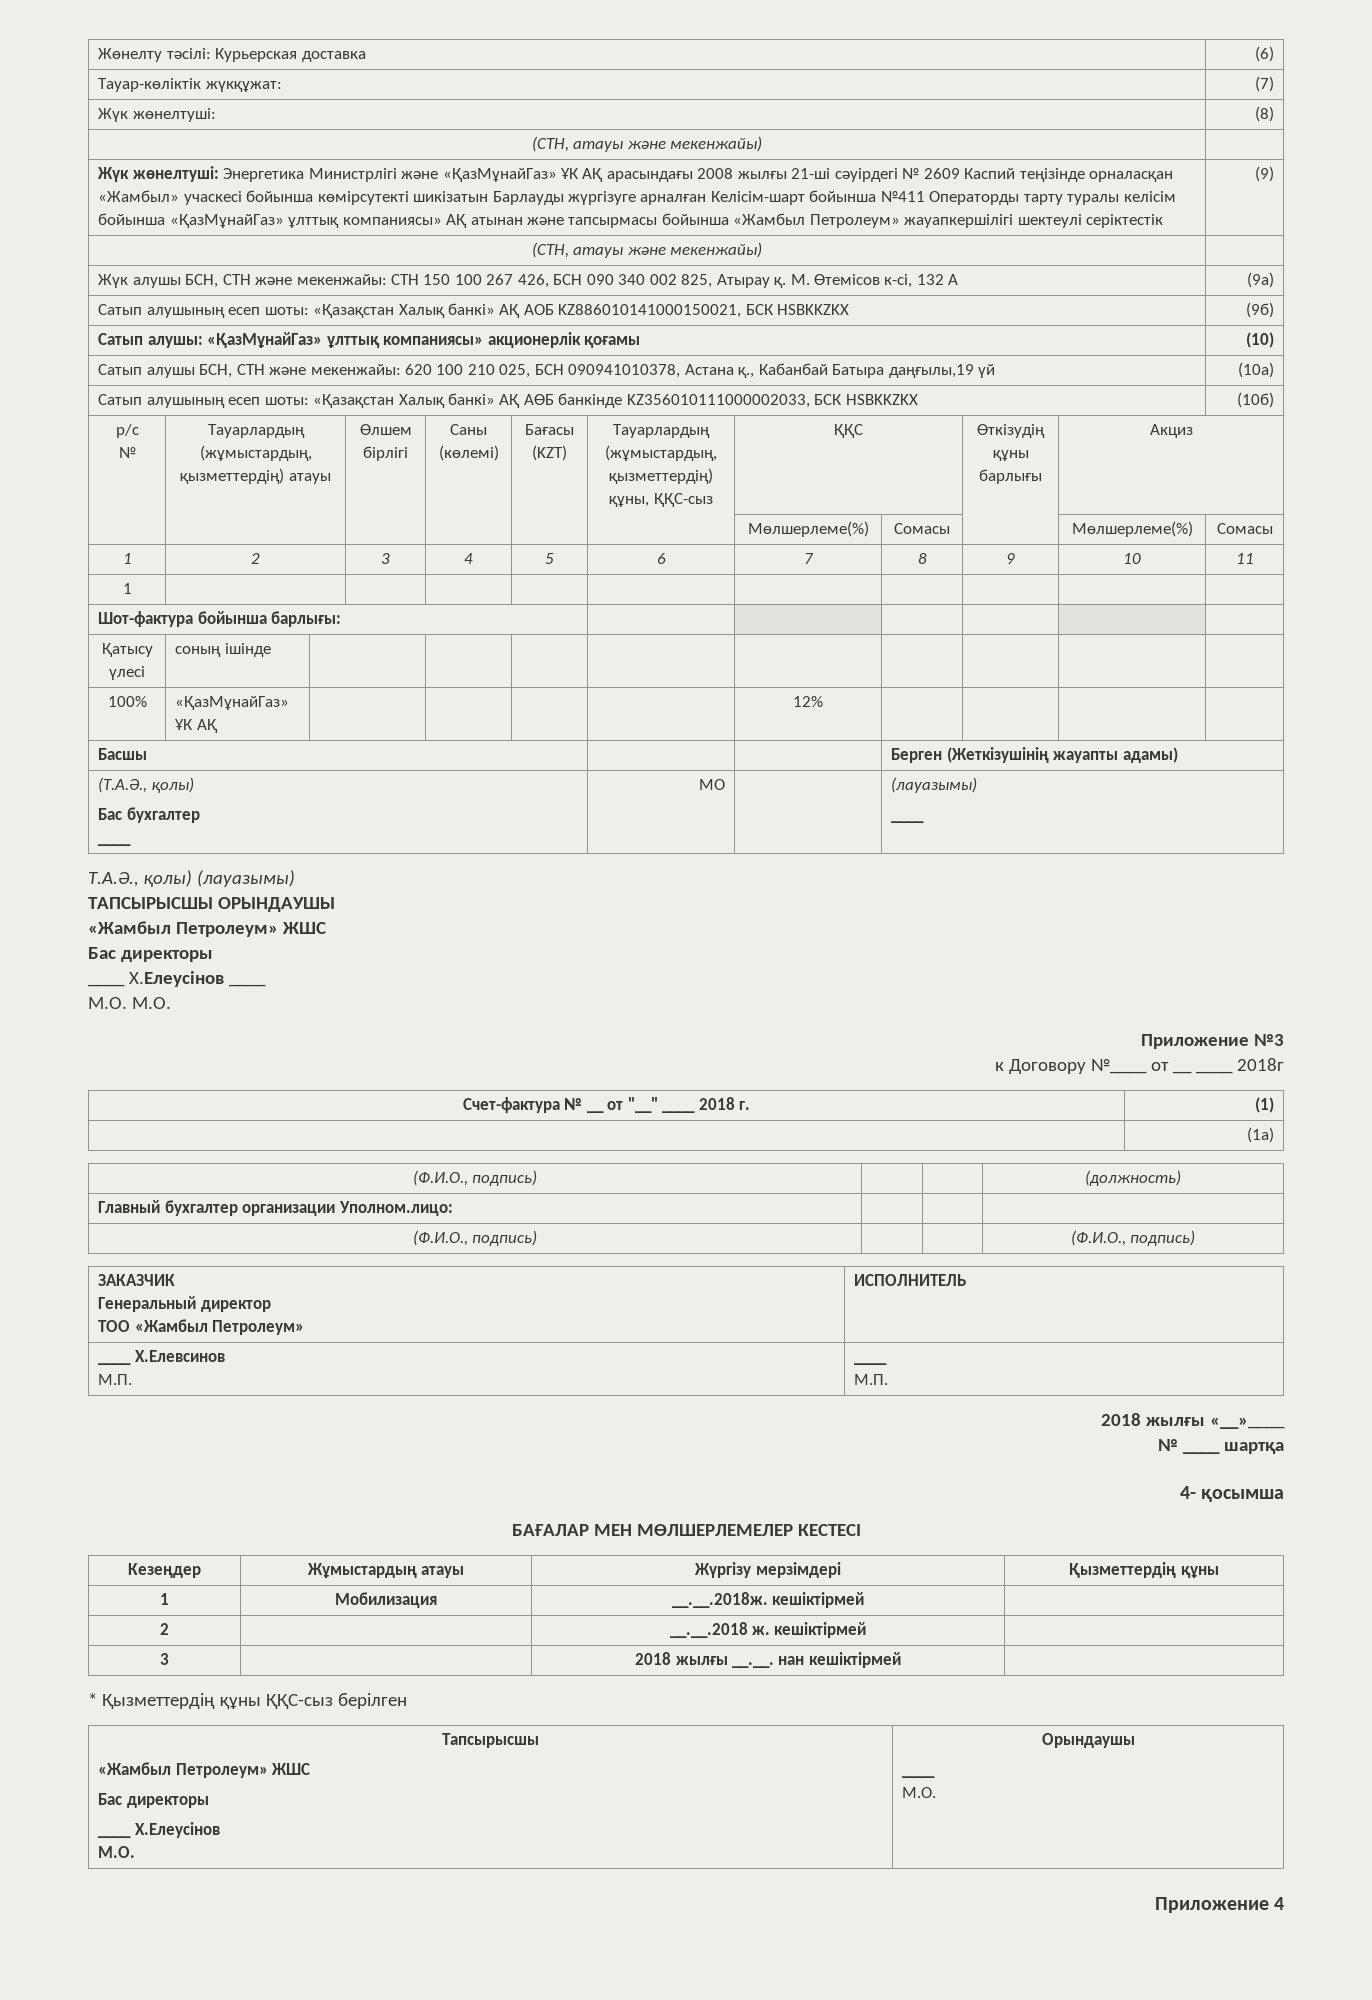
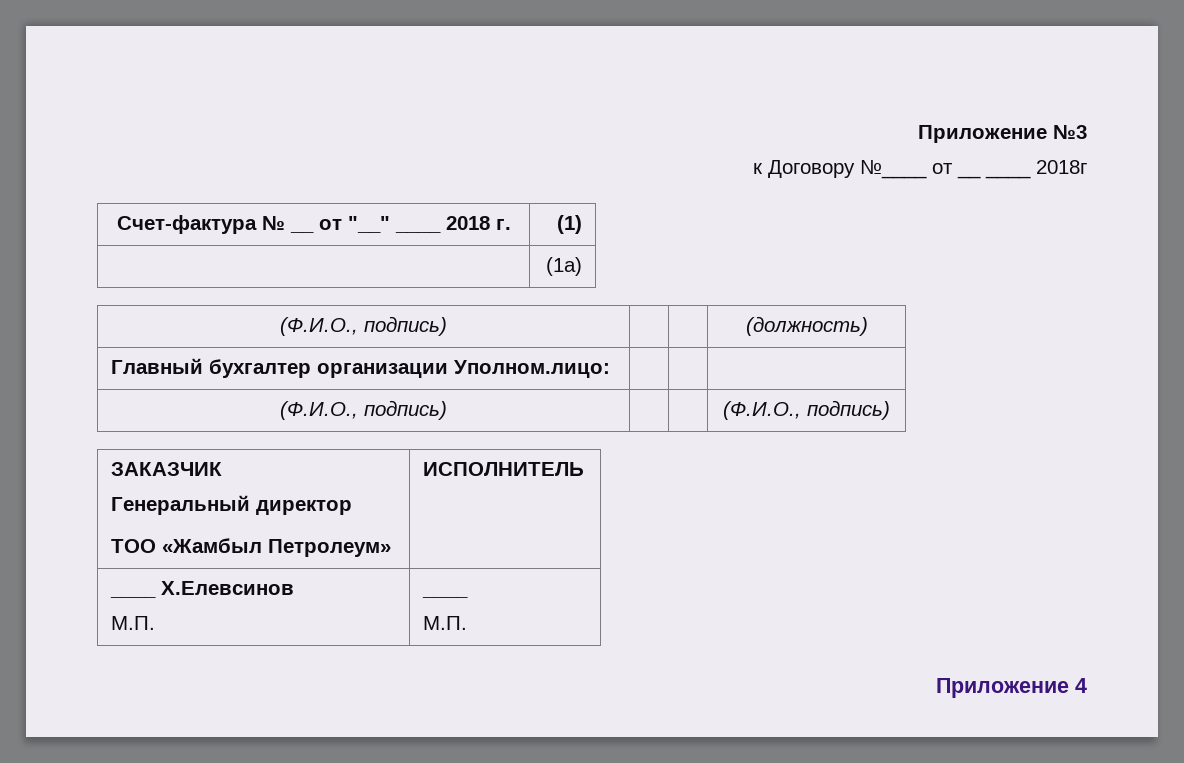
[98,48,366,62] [1254,46,1274,62] [98,78,282,92] [1254,76,1274,92] [98,108,216,122] [1254,106,1274,122] [531,136,763,152] [97,166,1174,182] [98,190,1176,205] [98,213,1164,228] [1254,166,1274,182] [531,242,763,258] [98,274,959,288] [1246,272,1274,288] [98,303,850,318] [1245,302,1274,318] [98,332,641,348] [1245,332,1274,348] [98,363,996,378] [1237,362,1274,378] [98,393,918,408] [1236,392,1274,408] [115,424,139,438] [118,447,136,458] [207,424,305,438] [199,445,312,461] [180,468,331,484] [359,424,412,435] [363,446,408,461] [450,424,487,435] [438,445,499,461] [525,424,574,435] [532,445,567,461] [613,424,710,438] [605,445,717,461] [609,468,713,484] [609,493,713,507] [834,424,863,438] [977,424,1045,438] [992,450,1029,461] [979,469,1042,484] [1149,424,1193,438] [747,521,869,537] [894,523,950,534] [1071,521,1193,537] [1216,523,1273,534] [122,553,132,564] [251,553,260,564] [381,553,390,564] [464,553,473,564] [545,553,554,564] [656,553,666,564] [803,553,814,564] [917,553,927,564] [1006,553,1015,564] [1123,553,1141,564] [1235,553,1254,564] [122,583,132,594] [98,611,342,627] [101,643,153,657] [109,666,145,680] [175,643,271,657] [107,696,147,707] [175,696,290,710] [175,719,218,733] [793,696,823,707] [98,748,148,760] [891,747,1178,763] [98,777,194,793] [98,807,200,823] [98,843,132,846] [698,779,725,790] [891,777,978,793] [891,820,925,823] [88,870,295,887] [88,897,335,912] [88,921,326,937] [88,947,213,962] [88,971,266,987] [88,997,171,1009] Жөнелту тәсілі: Курьерская доставка | (6) // Тауар-көліктік жүкқұжат: | (7) // Жүк жөнелтуші: | (8) // (СТН, атауы және мекенжайы) | // Жүк жөнелтуші: Энергетика Министрлігі және «ҚазМұнайГаз» ҰК АҚ арасындағы 2008 жылғы 21-ші сәуірдегі № 2609 Каспий теңізінде орналасқан «Жамбыл» учаскесі бойынша көмірсутекті шикізатын Барлауды жүргізуге арналған Келісім-шарт бойынша №411 Операторды тарту туралы келісім бойынша «ҚазМұнайГаз» ұлттық компаниясы» АҚ атынан және тапсырмасы бойынша «Жамбыл Петролеум» жауапкершілігі шектеулі серіктестік | (9) // (СТН, атауы және мекенжайы) | // Жүк алушы БСН, СТН және мекенжайы: СТН 150 100 267 426, БСН 090 340 002 825, Атырау қ. М. Өтемісов к-сі, 132 А | (9а) // Сатып алушының есеп шоты: «Қазақстан Халық банкі» АҚ АОБ KZ886010141000150021, БСК HSBKKZKX | (9б) // Сатып алушы: «ҚазМұнайГаз» ұлттық компаниясы» акционерлік қоғамы | (10) // Сатып алушы БСН, СТН және мекенжайы: 620 100 210 025, БСН 090941010378, Астана қ., Кабанбай Батыра даңғылы,19 үй | (10а) // Сатып алушының есеп шоты: «Қазақстан Халық банкі» АҚ АӨБ банкінде KZ356010111000002033, БСК HSBKKZKX | (10б) // р/с // № | Тауарлардың (жұмыстардың, қызметтердің) атауы | Өлшем бірлігі | Саны (көлемі) | Бағасы (KZT) | Тауарлардың (жұмыстардың, қызметтердің) құны, ҚҚС-сыз | ҚҚС | Өткізудің құны барлығы | Акциз // | | | | | | Мөлшерлеме(%) | Сомасы | | Мөлшерлеме(%) | Сомасы // 1 | 2 | 3 | 4 | 5 | 6 | 7 | 8 | 9 | 10 | 11 // 1 | | | | | | | | | | // Шот-фактура бойынша барлығы: | | | | | | // Қатысу үлесі | соның ішінде | | | | | | | | | // 100% | «ҚазМұнайГаз» ҰК АҚ | | | | | 12% | | | | // Басшы | | | Берген (Жеткізушінің жауапты адамы) // (Т.А.Ә., қолы) // Бас бухгалтер // ____ | МО | | (лауазымы) // ____ // Т.А.Ә., қолы) (лауазымы) // ТАПСЫРЫСШЫ ОРЫНДАУШЫ // «Жамбыл Петролеум» ЖШС // Бас директоры // ____ Х.Елеусінов ____ // М.О. М.О. // -> (918, 134) none
[1101,1413,1285,1429] [1158,1439,1179,1451] [1183,1442,1284,1454] [1179,1486,1284,1502] [511,1524,861,1536] [128,1563,201,1578] [306,1563,465,1578] [694,1562,841,1578] [1069,1562,1219,1578] [160,1593,169,1605] [335,1592,437,1608] [671,1592,865,1608] [160,1623,169,1635] [669,1622,867,1638] [160,1653,169,1665] [635,1652,901,1668] [88,1693,407,1709] [442,1733,539,1748] [98,1762,311,1778] [98,1793,209,1808] [98,1822,220,1838] [98,1846,136,1858] [1041,1733,1135,1748] [902,1775,936,1778] [902,1787,937,1798] // 2018 жылғы «__»____ // № ____ шартқа // 4- қосымша // БАҒАЛАР МЕН МӨЛШЕРЛЕМЕЛЕР КЕСТЕСІ // Кезеңдер | Жұмыстардың атауы | Жүргізу мерзімдері | Қызметтердің құны // 1 | Мобилизация | __.__.2018ж. кешіктірмей | // 2 | | __.__.2018 ж. кешіктірмей | // 3 | | 2018 жылғы __.__. нан кешіктірмей | // * Қызметтердің құны ҚҚС-сыз берілген // Тапсырысшы // «Жамбыл Петролеум» ЖШС // Бас директоры // ____ Х.Елеусінов // М.О. | Орындаушы // ____ // М.О. -> (468, 623) none

